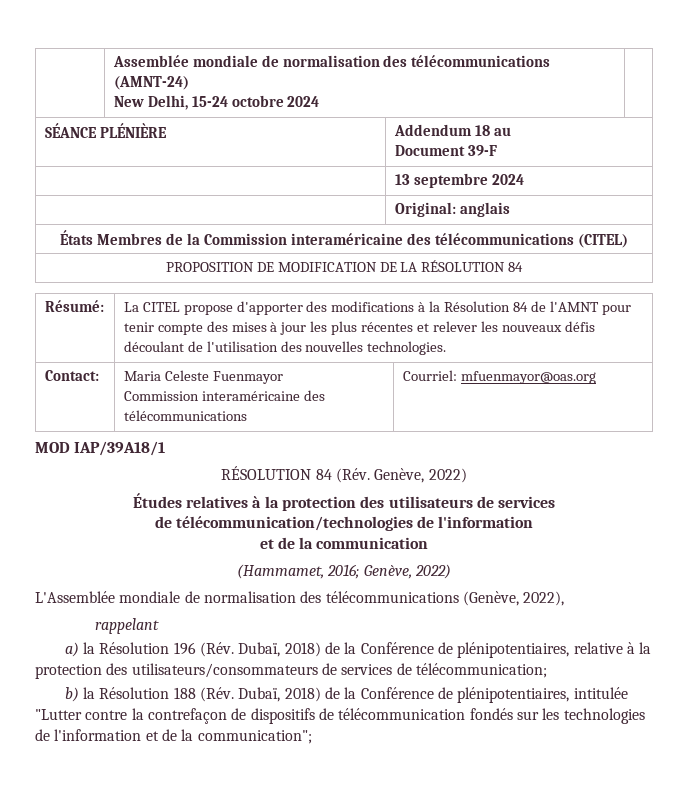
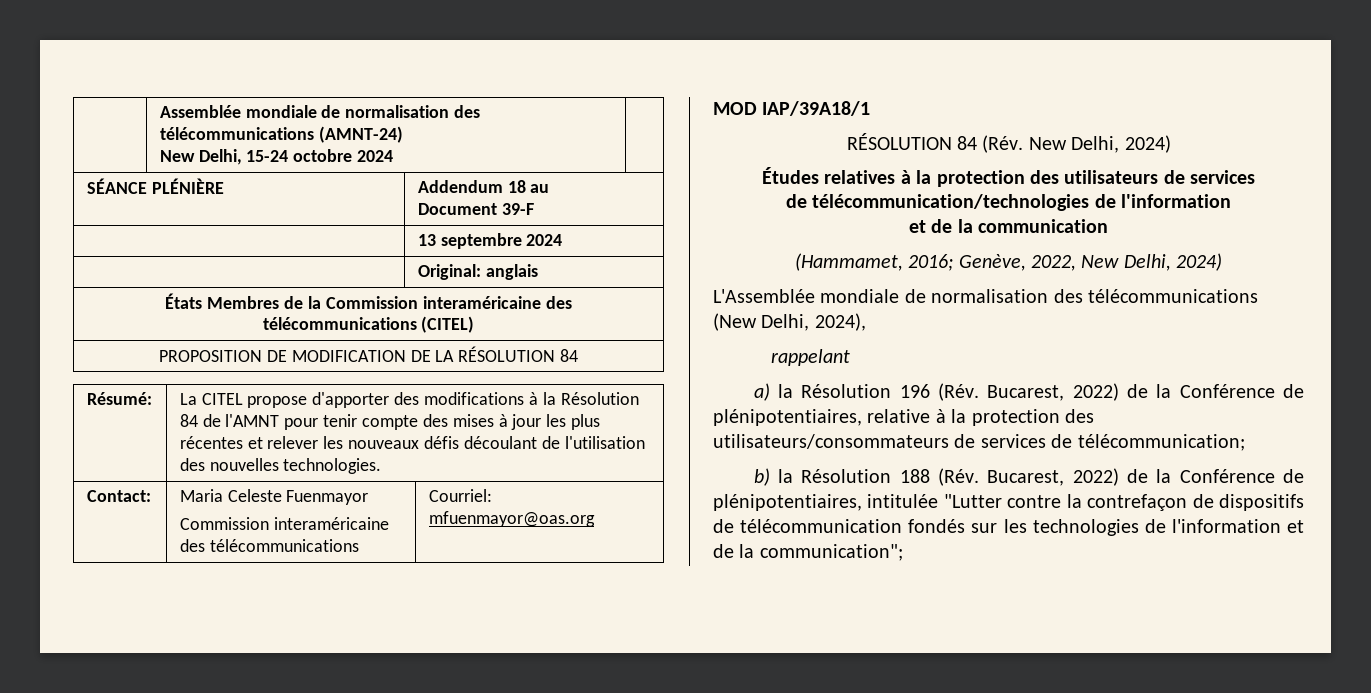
[374,468,467,483] Genève, 2022) -> [1028,135,1171,153] New Delhi, 2024)
[414,564,451,579] 2022) -> [1031,253,1223,271] 2022, New Delhi, 2024)
[462,591,565,606] (Genève, 2022), -> [713,313,866,331] (New Delhi, 2024),
[238,642,321,657] Dubaï, 2018) -> [987,383,1119,401] Bucarest, 2022)
[238,687,321,702] Dubaï, 2018) -> [987,468,1119,486] Bucarest, 2022)

